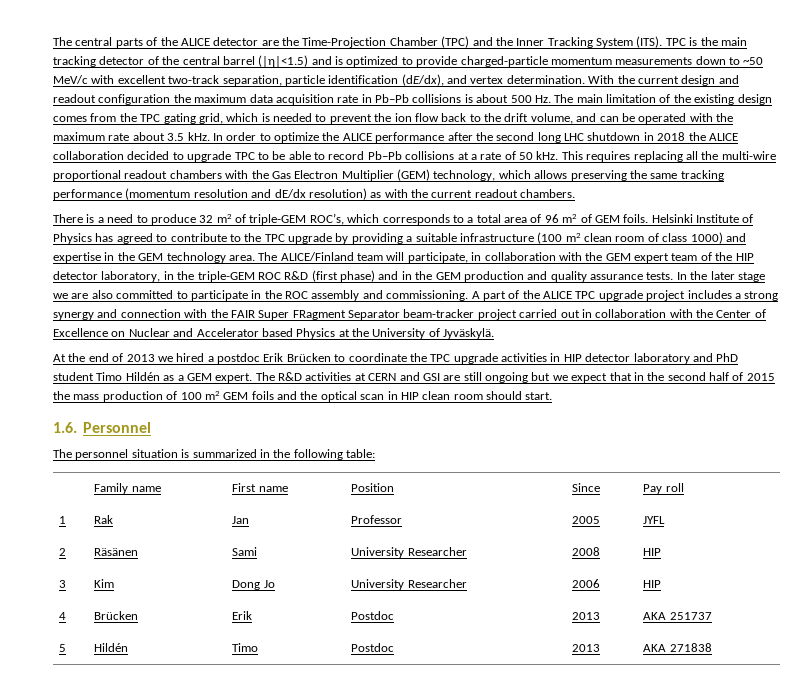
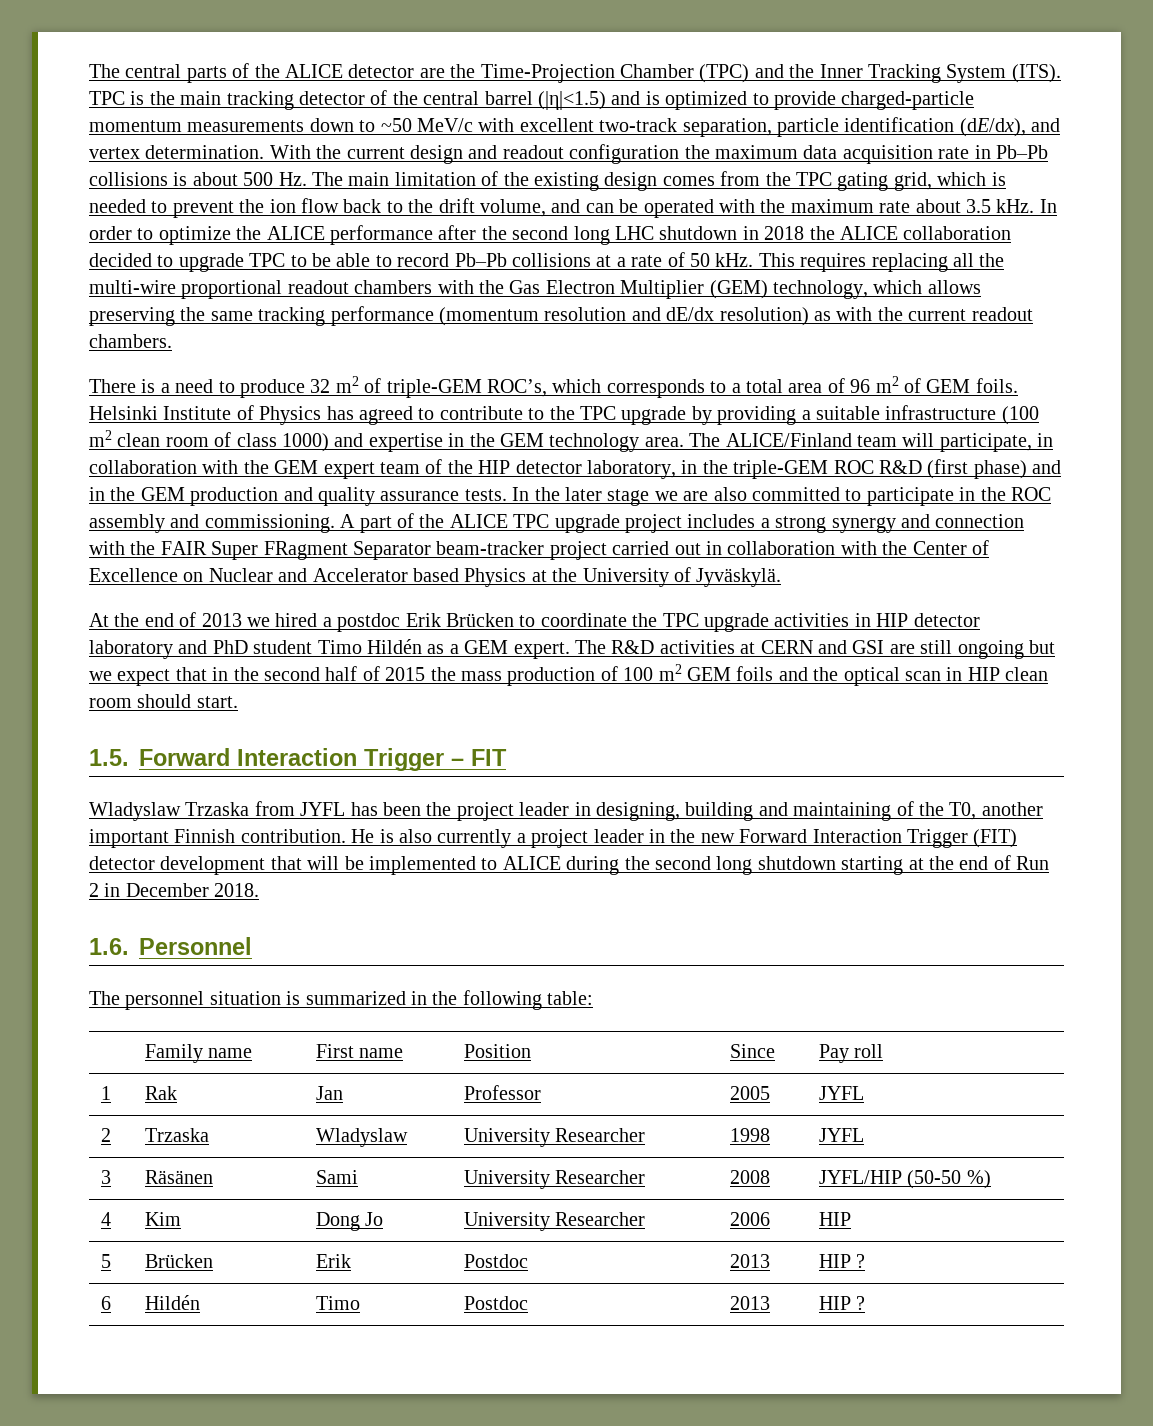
(553, 396) none -> [89,748,507,771] [89,801,1043,821] [89,829,1018,848] [89,855,1050,875] [89,883,260,897] // 1.5. Forward Interaction Trigger – FIT // Wladyslaw Trzaska from JYFL has been the project leader in designing, building and maintaining of the T0, another important Finnish contribution. He is also currently a project leader in the new Forward Interaction Trigger (FIT) detector development that will be implemented to ALICE during the second long shutdown starting at the end of Run 2 in December 2018.
(67, 552) none -> [144,1128,209,1142] [315,1128,408,1147] [463,1128,646,1147] [729,1128,770,1142] [818,1128,864,1142] [100,1170,111,1184] | Trzaska | Wladyslaw | University Researcher | 1998 | JYFL // 3
[643,548,662,556] [59,580,67,588] HIP // 3 -> [818,1170,991,1189] [100,1212,111,1226] JYFL/HIP (50-50 %) // 4
[59,612,67,620] 4 -> [100,1254,111,1268] 5
[643,612,712,620] [59,644,67,652] AKA 251737 // 5 -> [818,1254,866,1268] [100,1296,111,1310] HIP ? // 6
[643,643,712,652] AKA 271838 -> [818,1296,866,1310] HIP ?

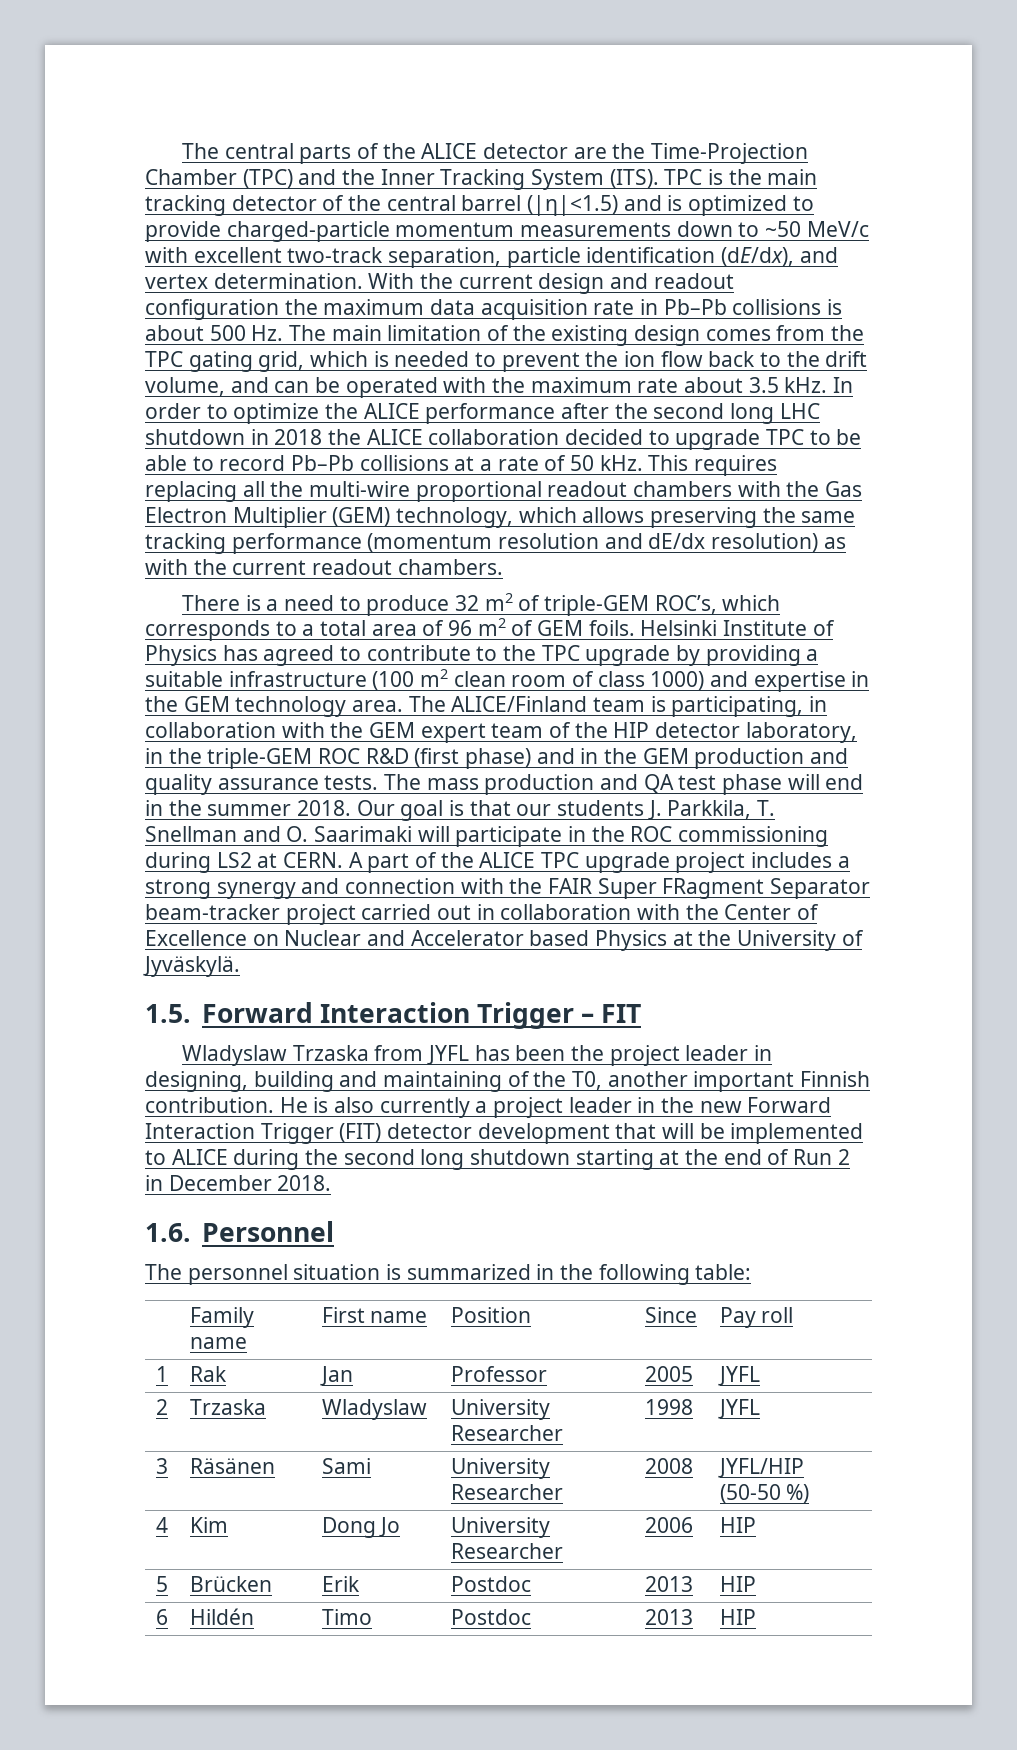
[902,433,1032,452] will participate, -> [650,696,804,717] is participating,
[512,487,1051,506] [89,514,335,533] In the later stage we are also committed to participate in the ROC assembly and commissioning. -> [384,774,864,795] [145,800,776,821] [145,826,829,847] [145,852,344,873] The mass production and QA test phase will end in the summer 2018. Our goal is that our students J. Parkkila, T. Snellman and O. Saarimaki will participate in the ROC commissioning during LS2 at CERN.
[89,612,980,632] [89,639,1055,659] [89,664,1049,686] [89,694,238,708] // At the end of 2013 we hired a postdoc Erik Brücken to coordinate the TPC upgrade activities in HIP detector laboratory and PhD student Timo Hildén as a GEM expert. The R&D activities at CERN and GSI are still ongoing but we expect that in the second half of 2015 the mass production of 100 m2 GEM foils and the optical scan in HIP clean room should start. -> (240, 966) none
[856,1254,866,1268] ? -> (756, 1584) none
[856,1296,866,1310] ? -> (756, 1617) none

